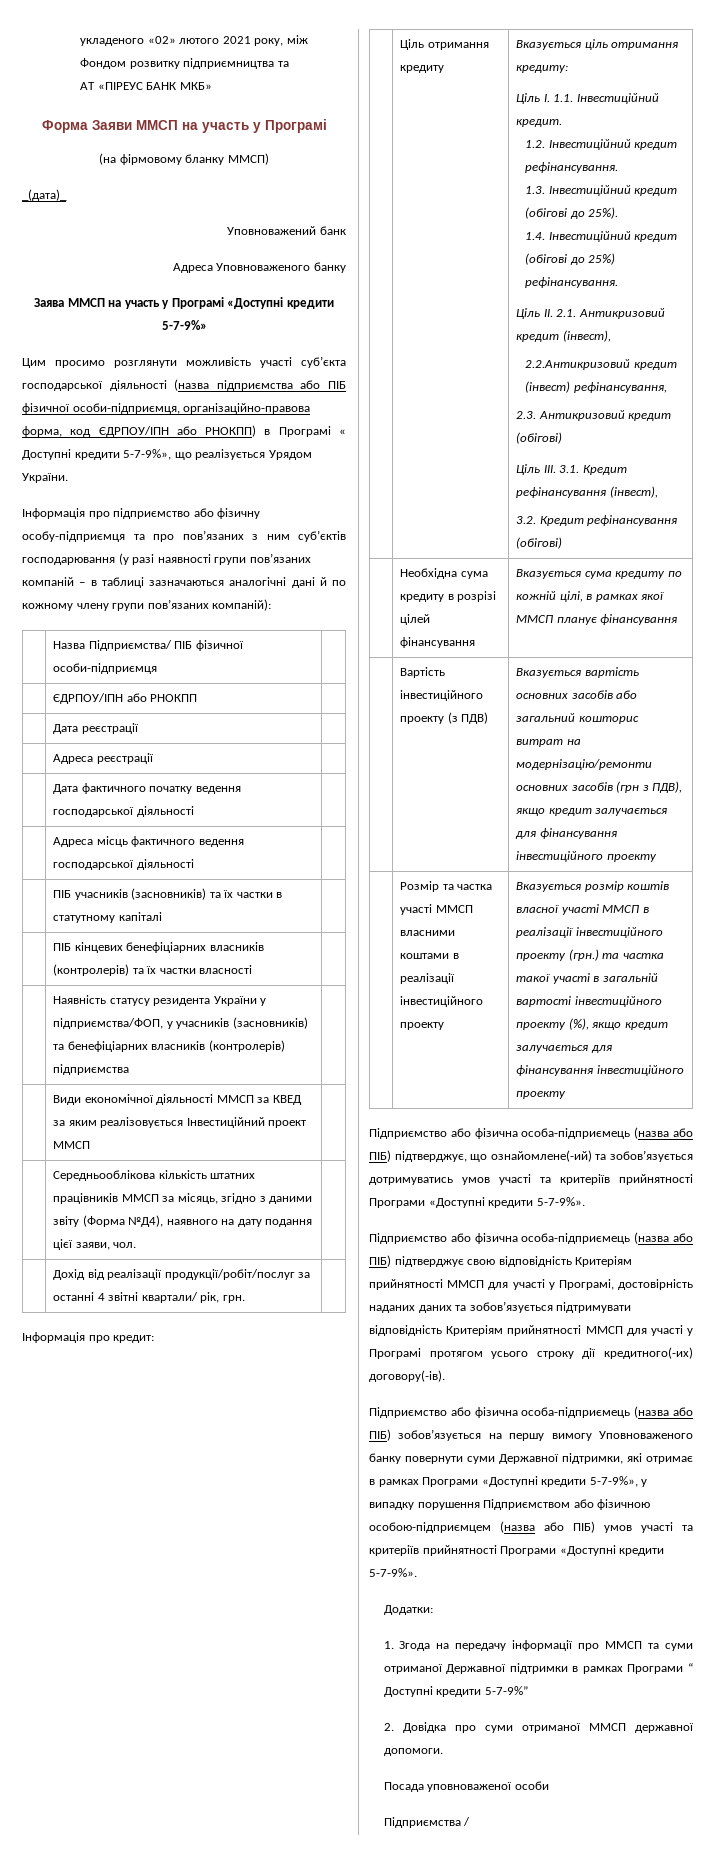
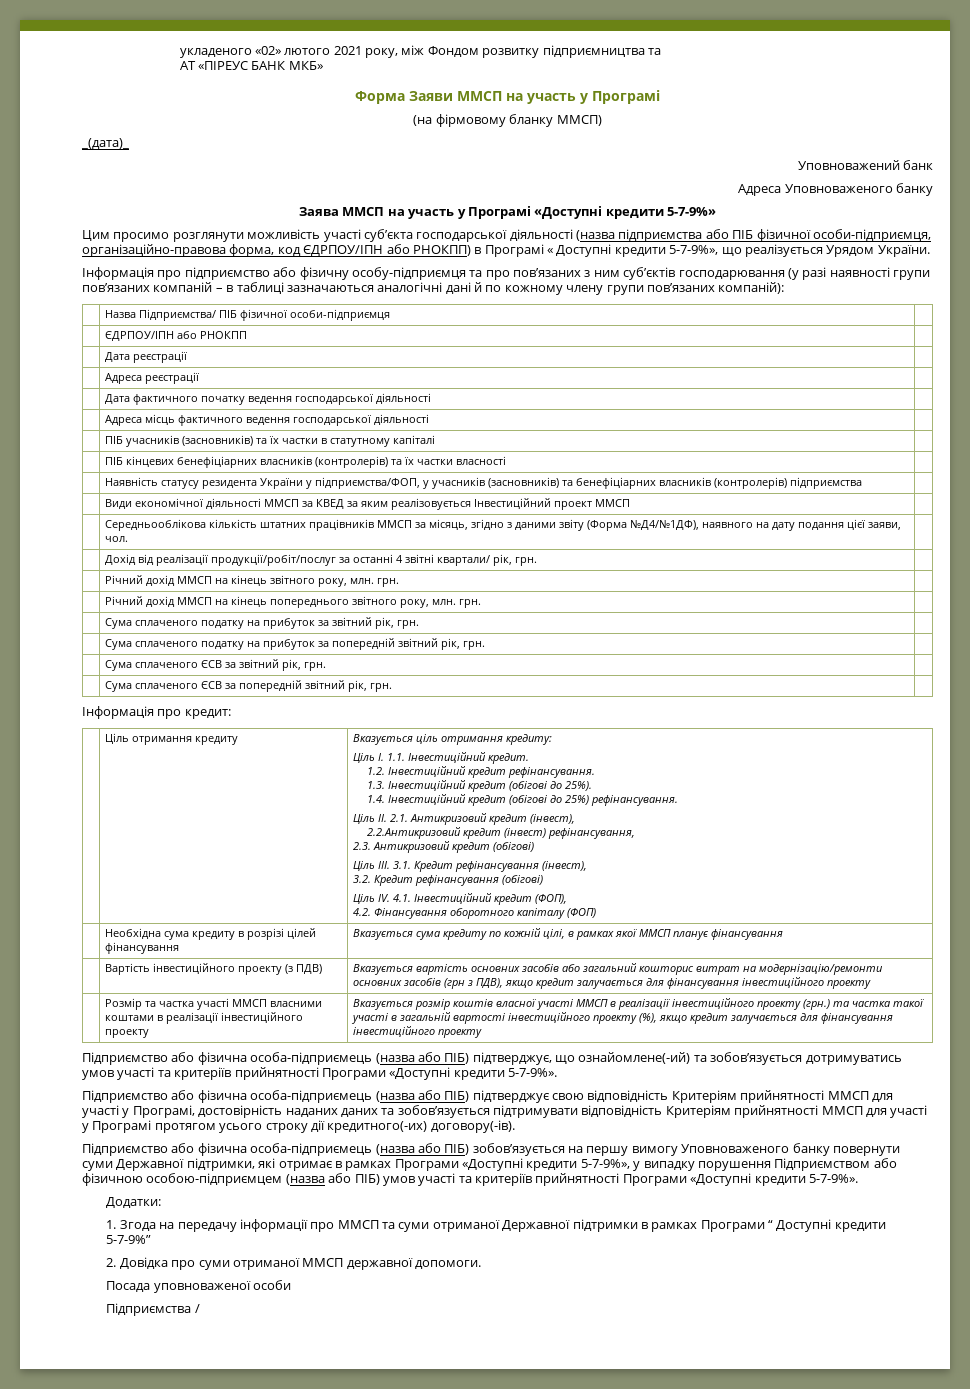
[128,1215,164,1227] №Д4), -> [629,520,699,530] №Д4/№1ДФ),
(245, 1299) none -> [104,575,399,587] [104,596,481,608] [104,617,419,629] [104,638,485,650] [104,659,326,671] [104,680,392,692] // | Річний дохід ММСП на кінець звітного року, млн. грн. | // | Річний дохід ММСП на кінець попереднього звітного року, млн. грн. | // | Сума сплаченого податку на прибуток за звітний рік, грн. | // | Сума сплаченого податку на прибуток за попередній звітний рік, грн. | // | Сума сплаченого ЄСВ за звітний рік, грн. | // | Сума сплаченого ЄСВ за попередній звітний рік, грн. |
(563, 543) none -> [352,893,567,905] [352,908,596,919] // Ціль ІV. 4.1. Інвестиційний кредит (ФОП), // 4.2. Фінансування оборотного капіталу (ФОП)

